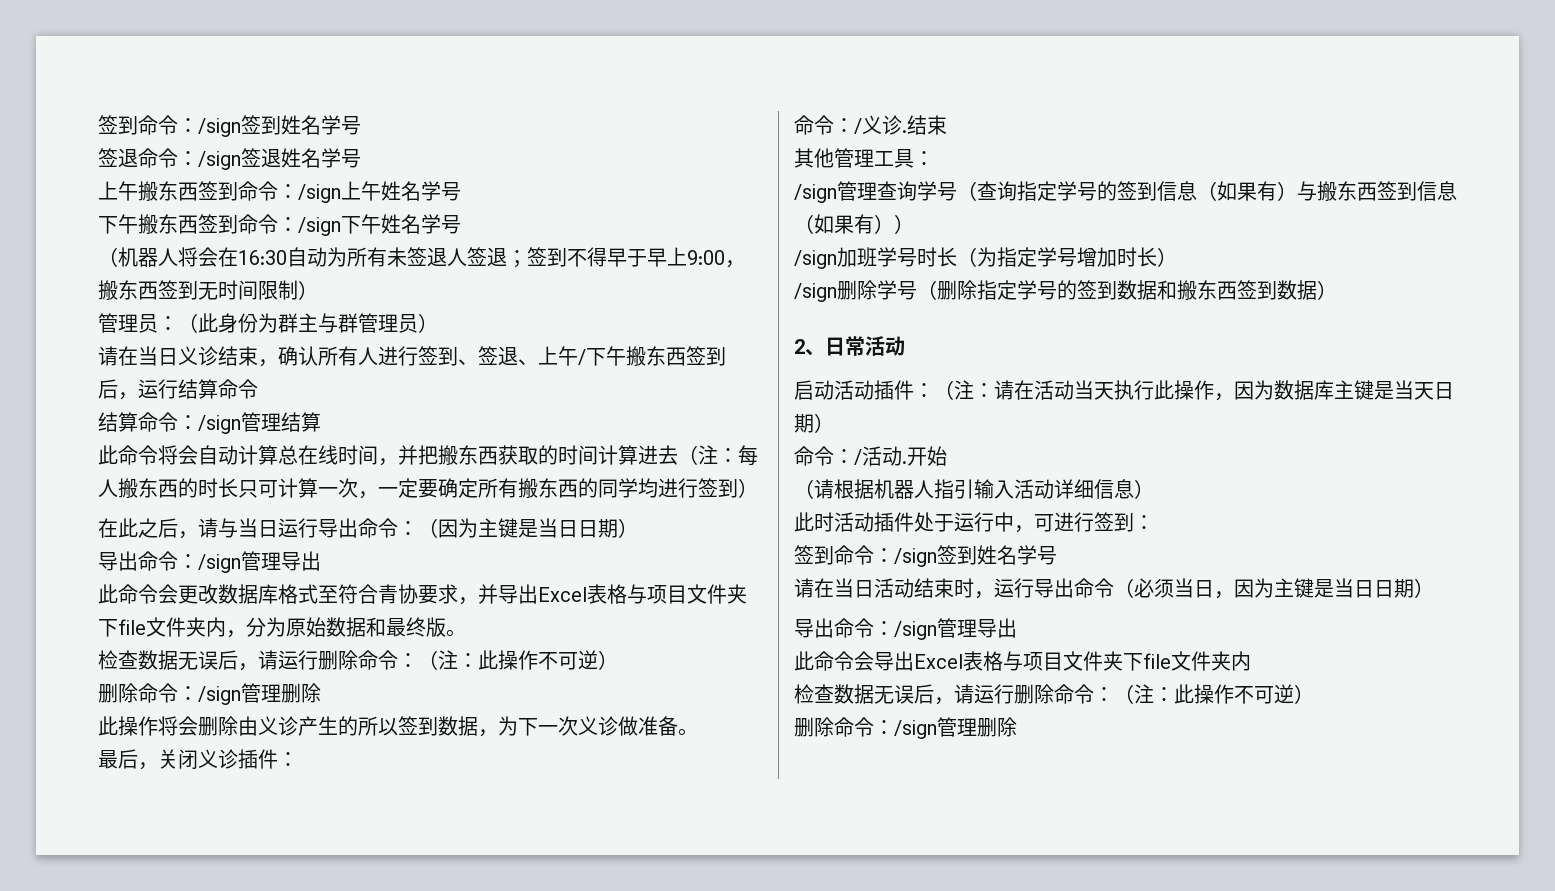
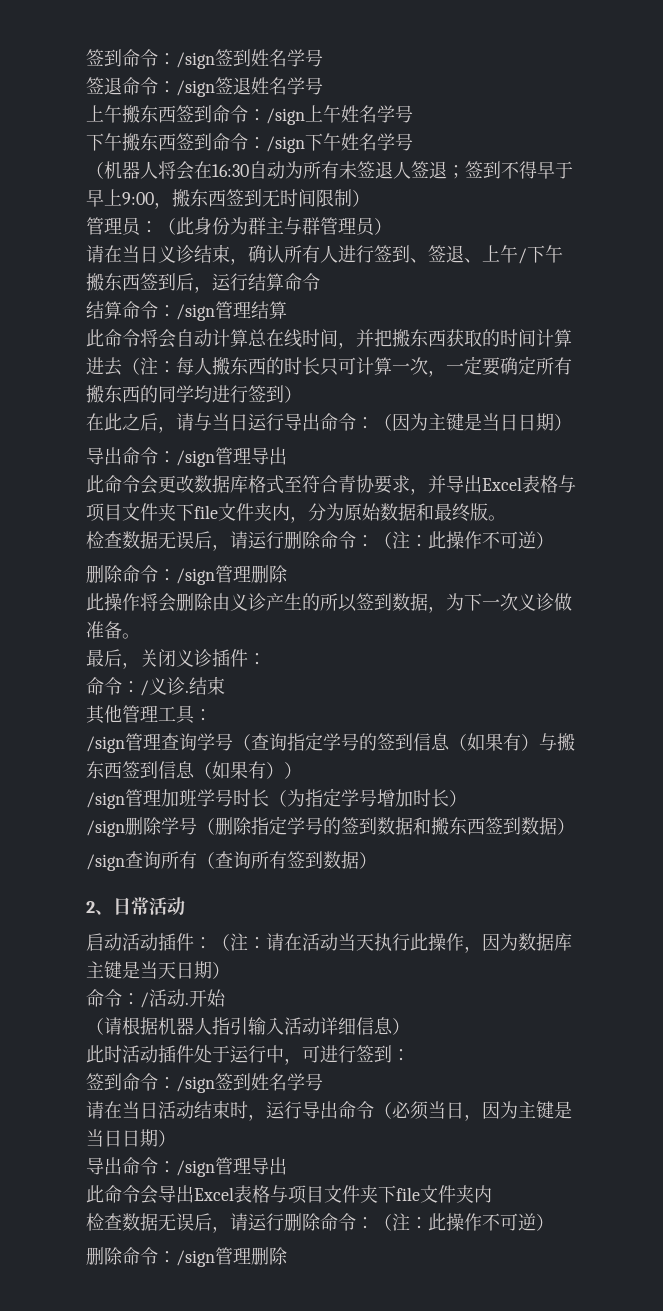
(837, 259) none -> [125,789,161,807] 管理
(1337, 290) none -> [86,851,377,871] // /sign查询所有（查询所有签到数据）

